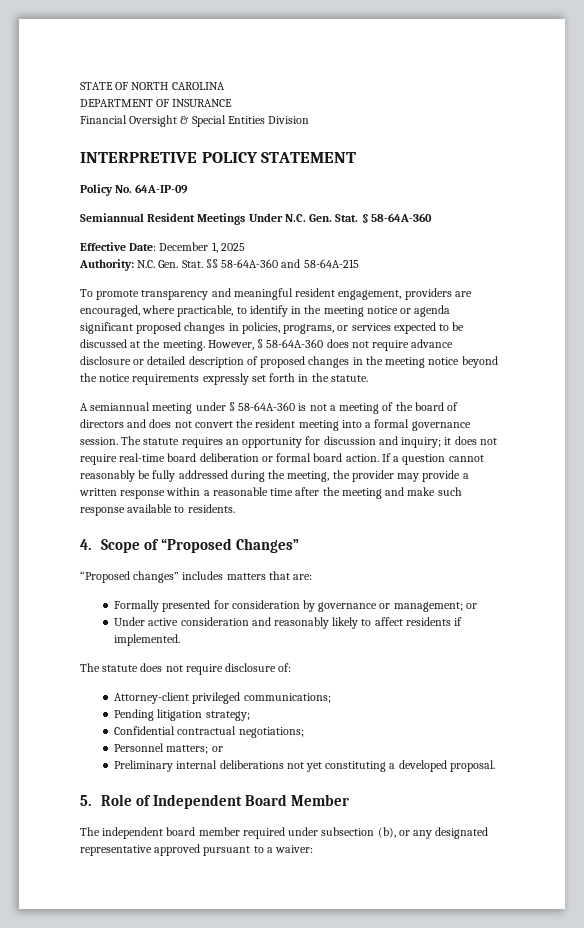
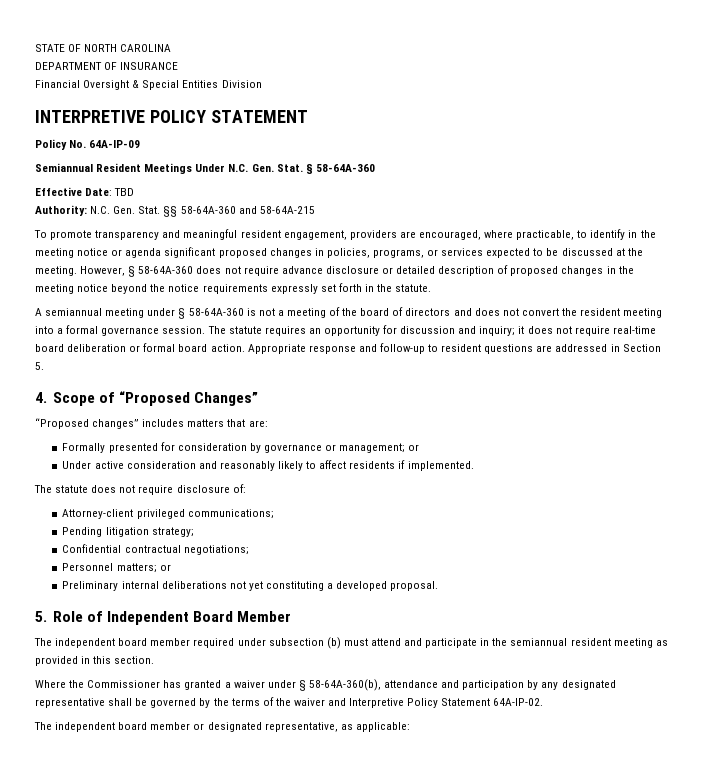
[159,242,245,253] December 1, 2025 -> [114,188,135,196] TBD
[381,453,484,465] [80,470,469,482] [79,487,462,499] [80,504,235,516] If a question cannot reasonably be fully addressed during the meeting, the provider may provide a written response within a reasonable time after the meeting and make such response available to residents. -> [247,343,661,354] [35,362,44,370] Appropriate response and follow-up to resident questions are addressed in Section 5.
[377,827,489,839] [80,844,314,856] (b), or any designated representative approved pursuant to a waiver: -> [326,637,668,649] [35,656,155,666] [35,679,616,691] [35,697,544,708] [34,722,410,732] (b) must attend and participate in the semiannual resident meeting as provided in this section. // Where the Commissioner has granted a waiver under § 58-64A-360(b), attendance and participation by any designated representative shall be governed by the terms of the waiver and Interpretive Policy Statement 64A-IP-02. // The independent board member or designated representative, as applicable:

